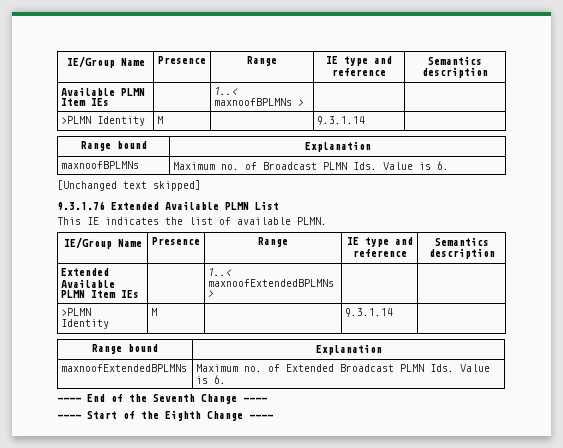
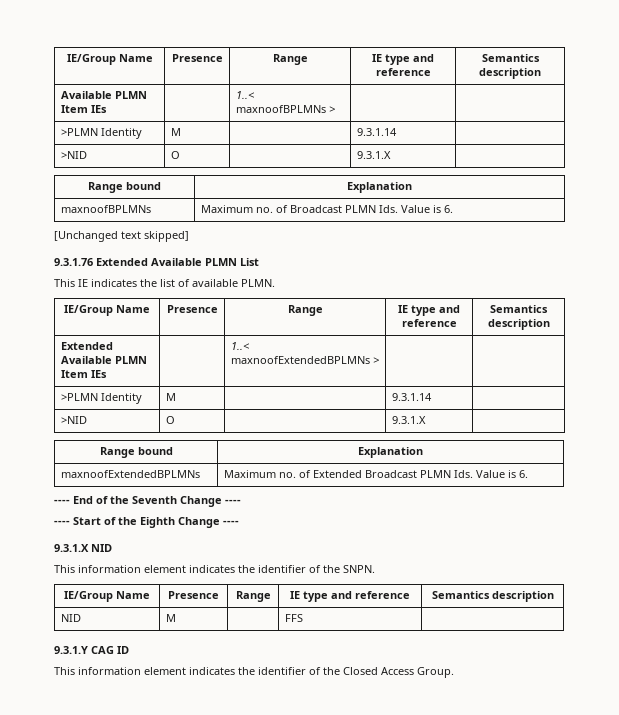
(365, 120) none -> [60,151,87,159] [170,151,180,159] [356,151,391,159] // >NID | O | | 9.3.1.X |
(393, 312) none -> [60,416,87,424] [165,416,175,424] [391,416,426,424] // >NID | O | | 9.3.1.X |
(273, 416) none -> [54,544,112,552] [54,565,375,573] [64,591,150,602] [168,591,219,599] [235,591,271,602] [290,591,410,602] [431,591,554,602] [60,614,81,622] [165,614,176,622] [284,614,303,622] [54,646,129,654] [54,667,454,678] // 9.3.1.X NID // This information element indicates the identifier of the SNPN. // IE/Group Name | Presence | Range | IE type and reference | Semantics description // NID | M | | FFS | // 9.3.1.Y CAG ID // This information element indicates the identifier of the Closed Access Group.

